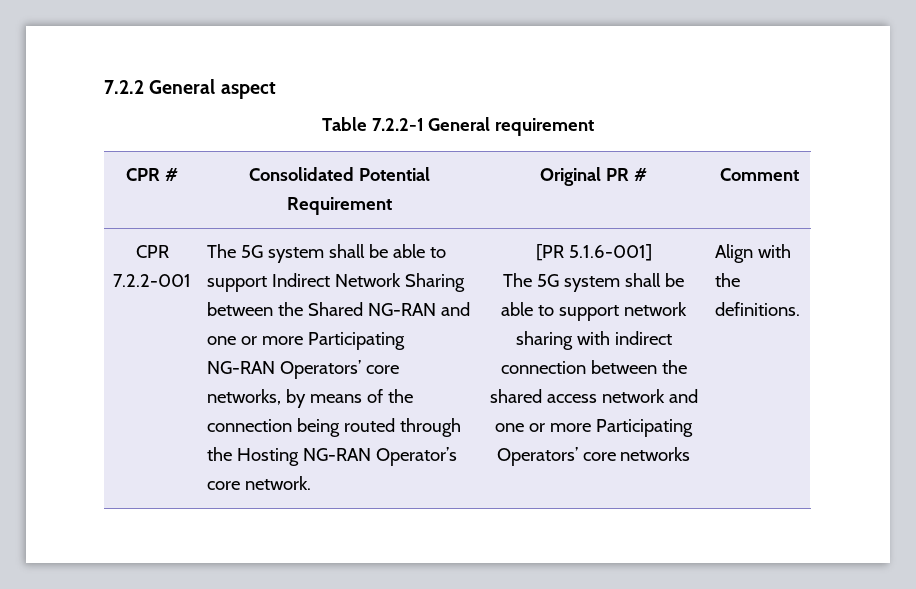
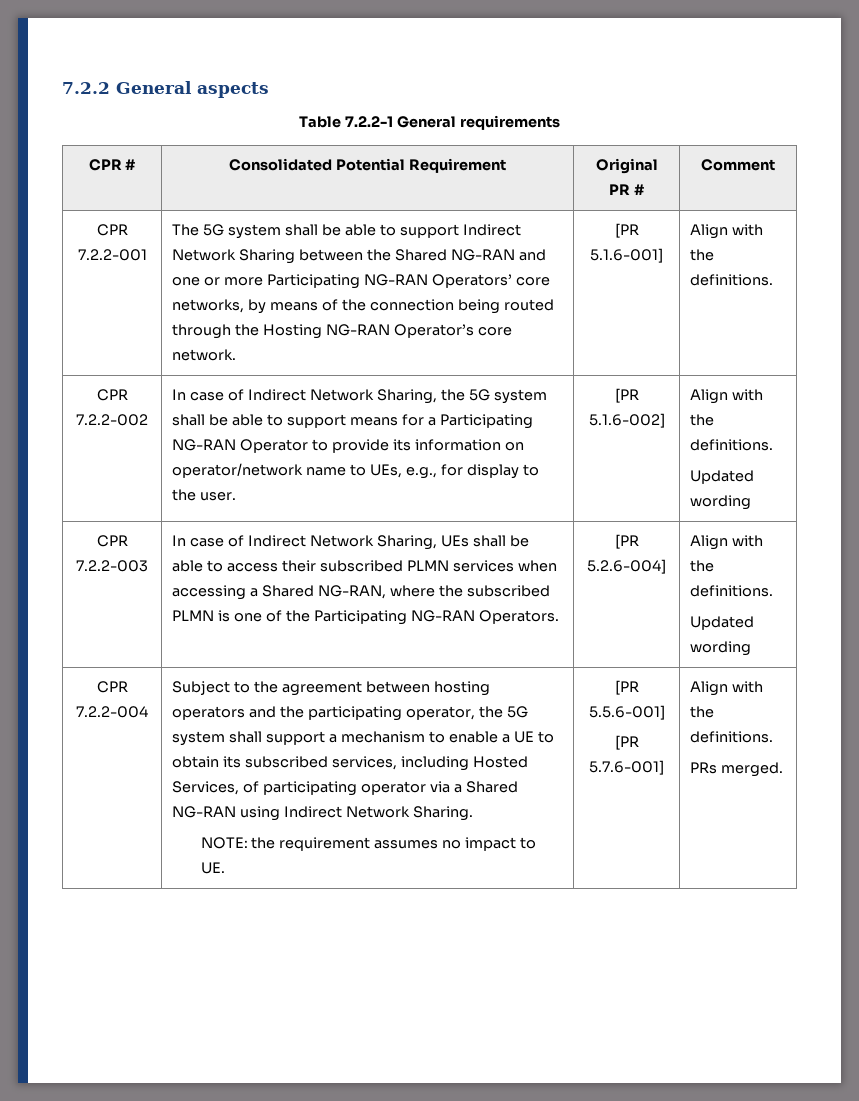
[220,82,276,99] aspect -> [197,82,269,98] aspects
[495,118,595,136] requirement -> [459,115,560,130] requirements
[503,273,684,292] [501,302,687,321] [515,331,672,350] [500,360,687,374] [489,389,698,403] [495,419,693,437] [496,447,691,466] [715,244,792,263] [715,273,741,287] [715,302,801,316] // The 5G system shall be able to support network sharing with indirect connection between the shared access network and one or more Participating Operators’ core networks | Align with the definitions. -> [690,224,764,239] [690,249,715,261] [690,274,774,286] [96,389,128,401] [76,414,148,426] [172,389,547,404] [172,414,533,429] [172,439,524,453] [172,463,539,479] [172,489,237,501] [614,388,639,403] [588,413,665,428] [690,389,764,404] [690,414,715,426] [690,439,774,451] [690,470,755,484] [690,495,752,510] [96,535,128,547] [76,560,148,572] [172,535,529,550] [172,560,557,572] [172,585,550,600] [172,610,559,625] [614,534,639,549] [587,559,666,574] [690,535,764,550] [690,560,715,572] [690,585,774,597] [690,616,755,630] [690,641,752,656] [96,681,128,693] [76,706,148,718] [172,681,491,696] [172,706,528,721] [172,731,554,746] [172,756,529,771] [172,781,518,796] [172,806,474,821] [200,837,537,851] [200,862,225,874] [614,680,639,695] [588,705,665,720] [614,735,639,750] [589,760,664,775] [690,681,764,696] [690,706,715,718] [690,731,774,743] [690,762,784,777] | Align with the definitions. // CPR 7.2.2-002 | In case of Indirect Network Sharing, the 5G system shall be able to support means for a Participating NG-RAN Operator to provide its information on operator/network name to UEs, e.g., for display to the user. | [PR 5.1.6-002] | Align with the definitions. // Updated wording // CPR 7.2.2-003 | In case of Indirect Network Sharing, UEs shall be able to access their subscribed PLMN services when accessing a Shared NG-RAN, where the subscribed PLMN is one of the Participating NG-RAN Operators. | [PR 5.2.6-004] | Align with the definitions. // Updated wording // CPR 7.2.2-004 | Subject to the agreement between hosting operators and the participating operator, the 5G system shall support a mechanism to enable a UE to obtain its subscribed services, including Hosted Services, of participating operator via a Shared NG-RAN using Indirect Network Sharing. // NOTE: the requirement assumes no impact to UE. | [PR 5.5.6-001] // [PR 5.7.6-001] | Align with the definitions. // PRs merged.

